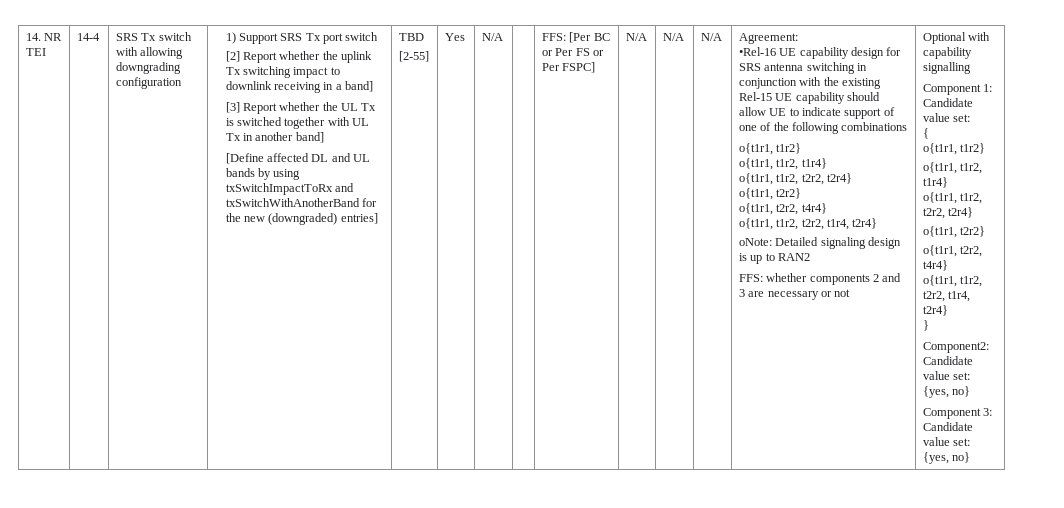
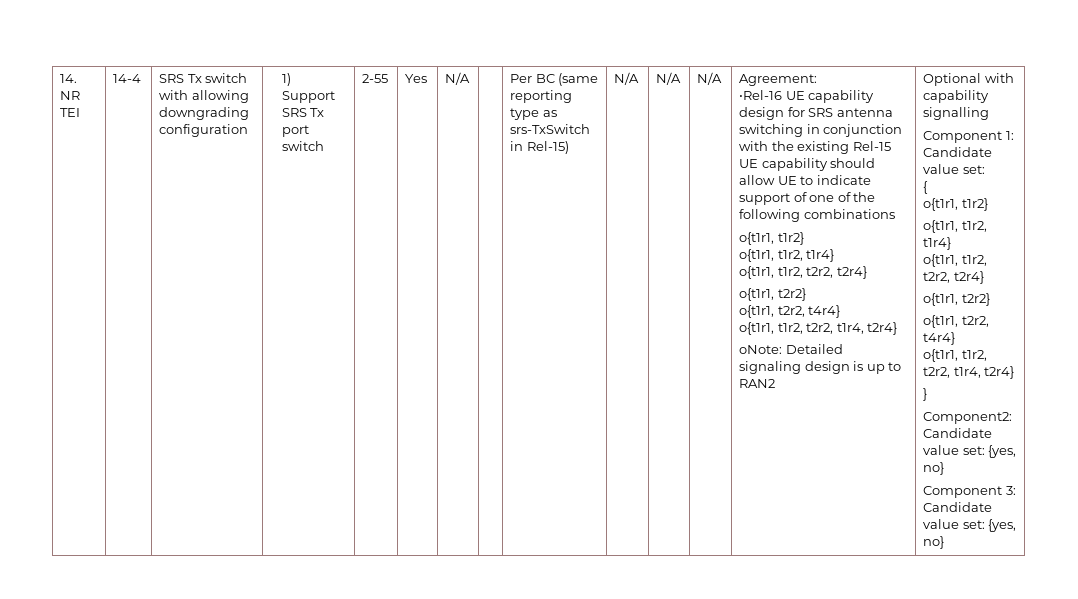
[225,51,373,63] [225,66,340,78] [225,81,374,93] [225,102,377,114] [225,117,370,129] [225,132,324,143] [225,153,371,164] [225,168,301,180] [225,183,354,195] [225,198,377,207] [225,213,378,225] [398,33,424,41] [398,51,429,62] [444,33,465,41] [481,33,503,41] [541,32,610,43] [541,48,604,56] [541,62,596,73] // [2] Report whether the uplink Tx switching impact to downlink receiving in a band] // [3] Report whether the UL Tx is switched together with UL Tx in another band] // [Define affected DL and UL bands by using txSwitchImpactToRx and txSwitchWithAnotherBand for the new (downgraded) entries] | TBD // [2-55] | Yes | N/A | | FFS: [Per BC or Per FS or Per FSPC] -> [362,74,389,83] [405,74,428,83] [445,72,471,85] [510,73,599,86] [510,90,573,103] [510,108,557,120] [510,124,591,134] [510,141,569,154] | 2-55 | Yes | N/A | | Per BC (same reporting type as srs-TxSwitch in Rel-15)
[738,273,902,285] [738,289,851,300] // FFS: whether components 2 and 3 are necessary or not -> (776, 383) none

